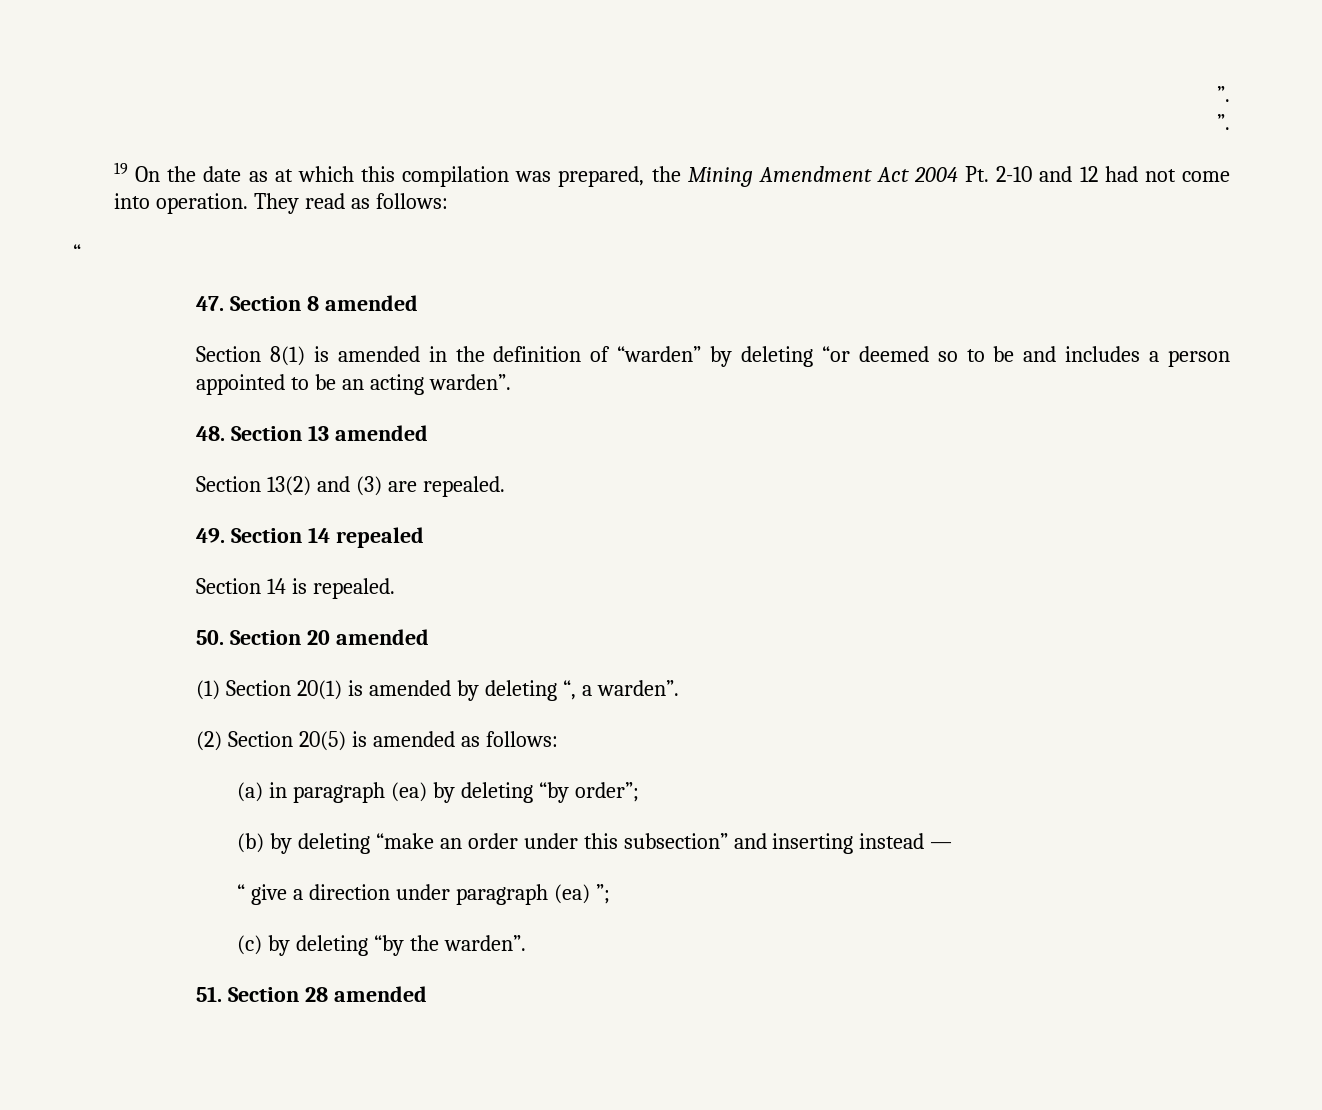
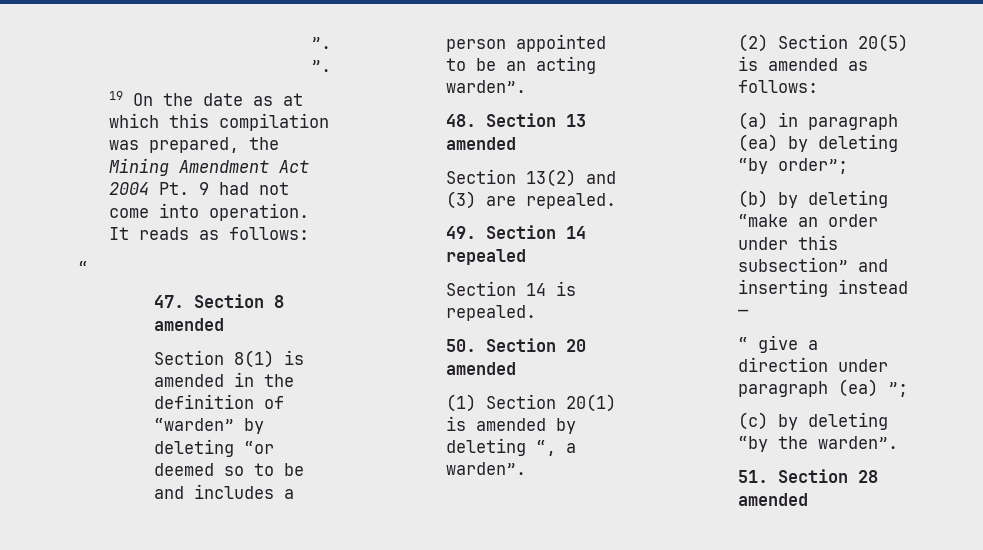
[996,166,1098,182] 2-10 and 12 -> [198,182,209,195] 9
[253,193,345,214] They read -> [108,227,189,240] It reads

